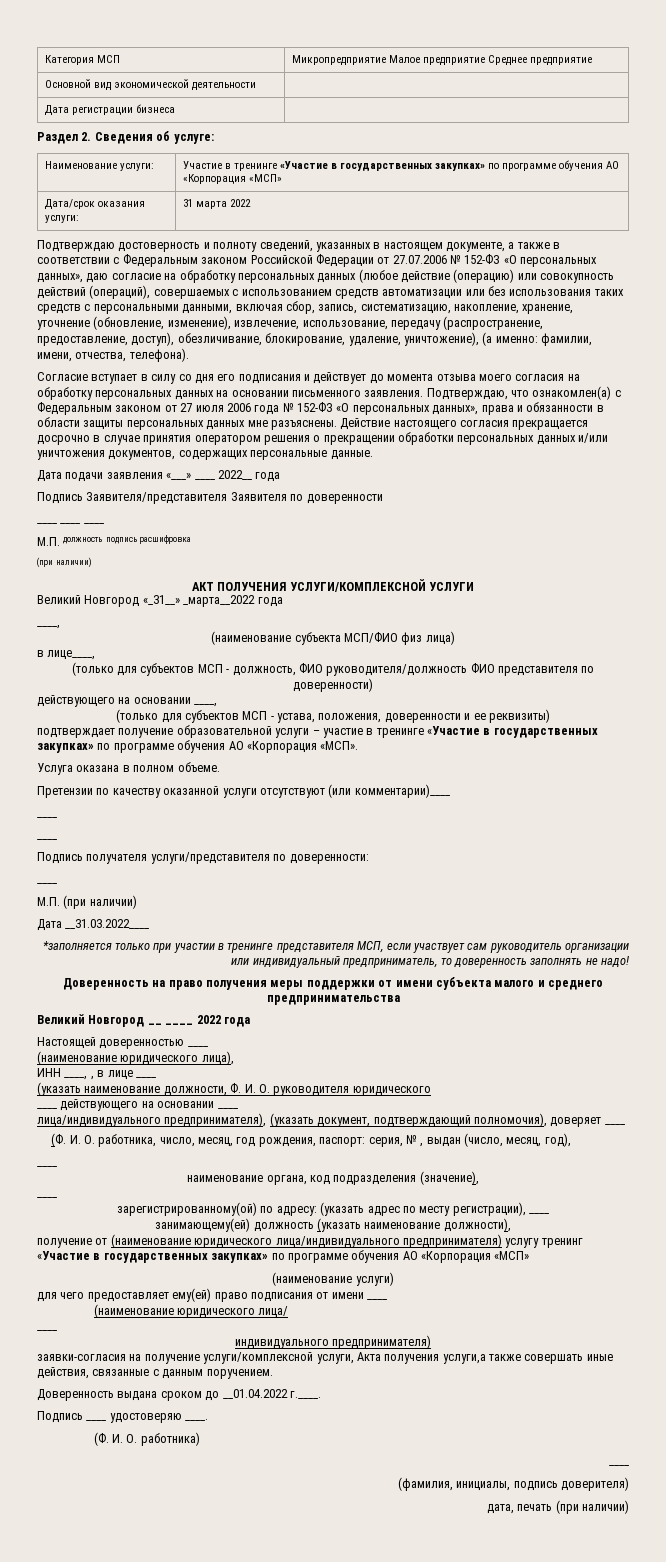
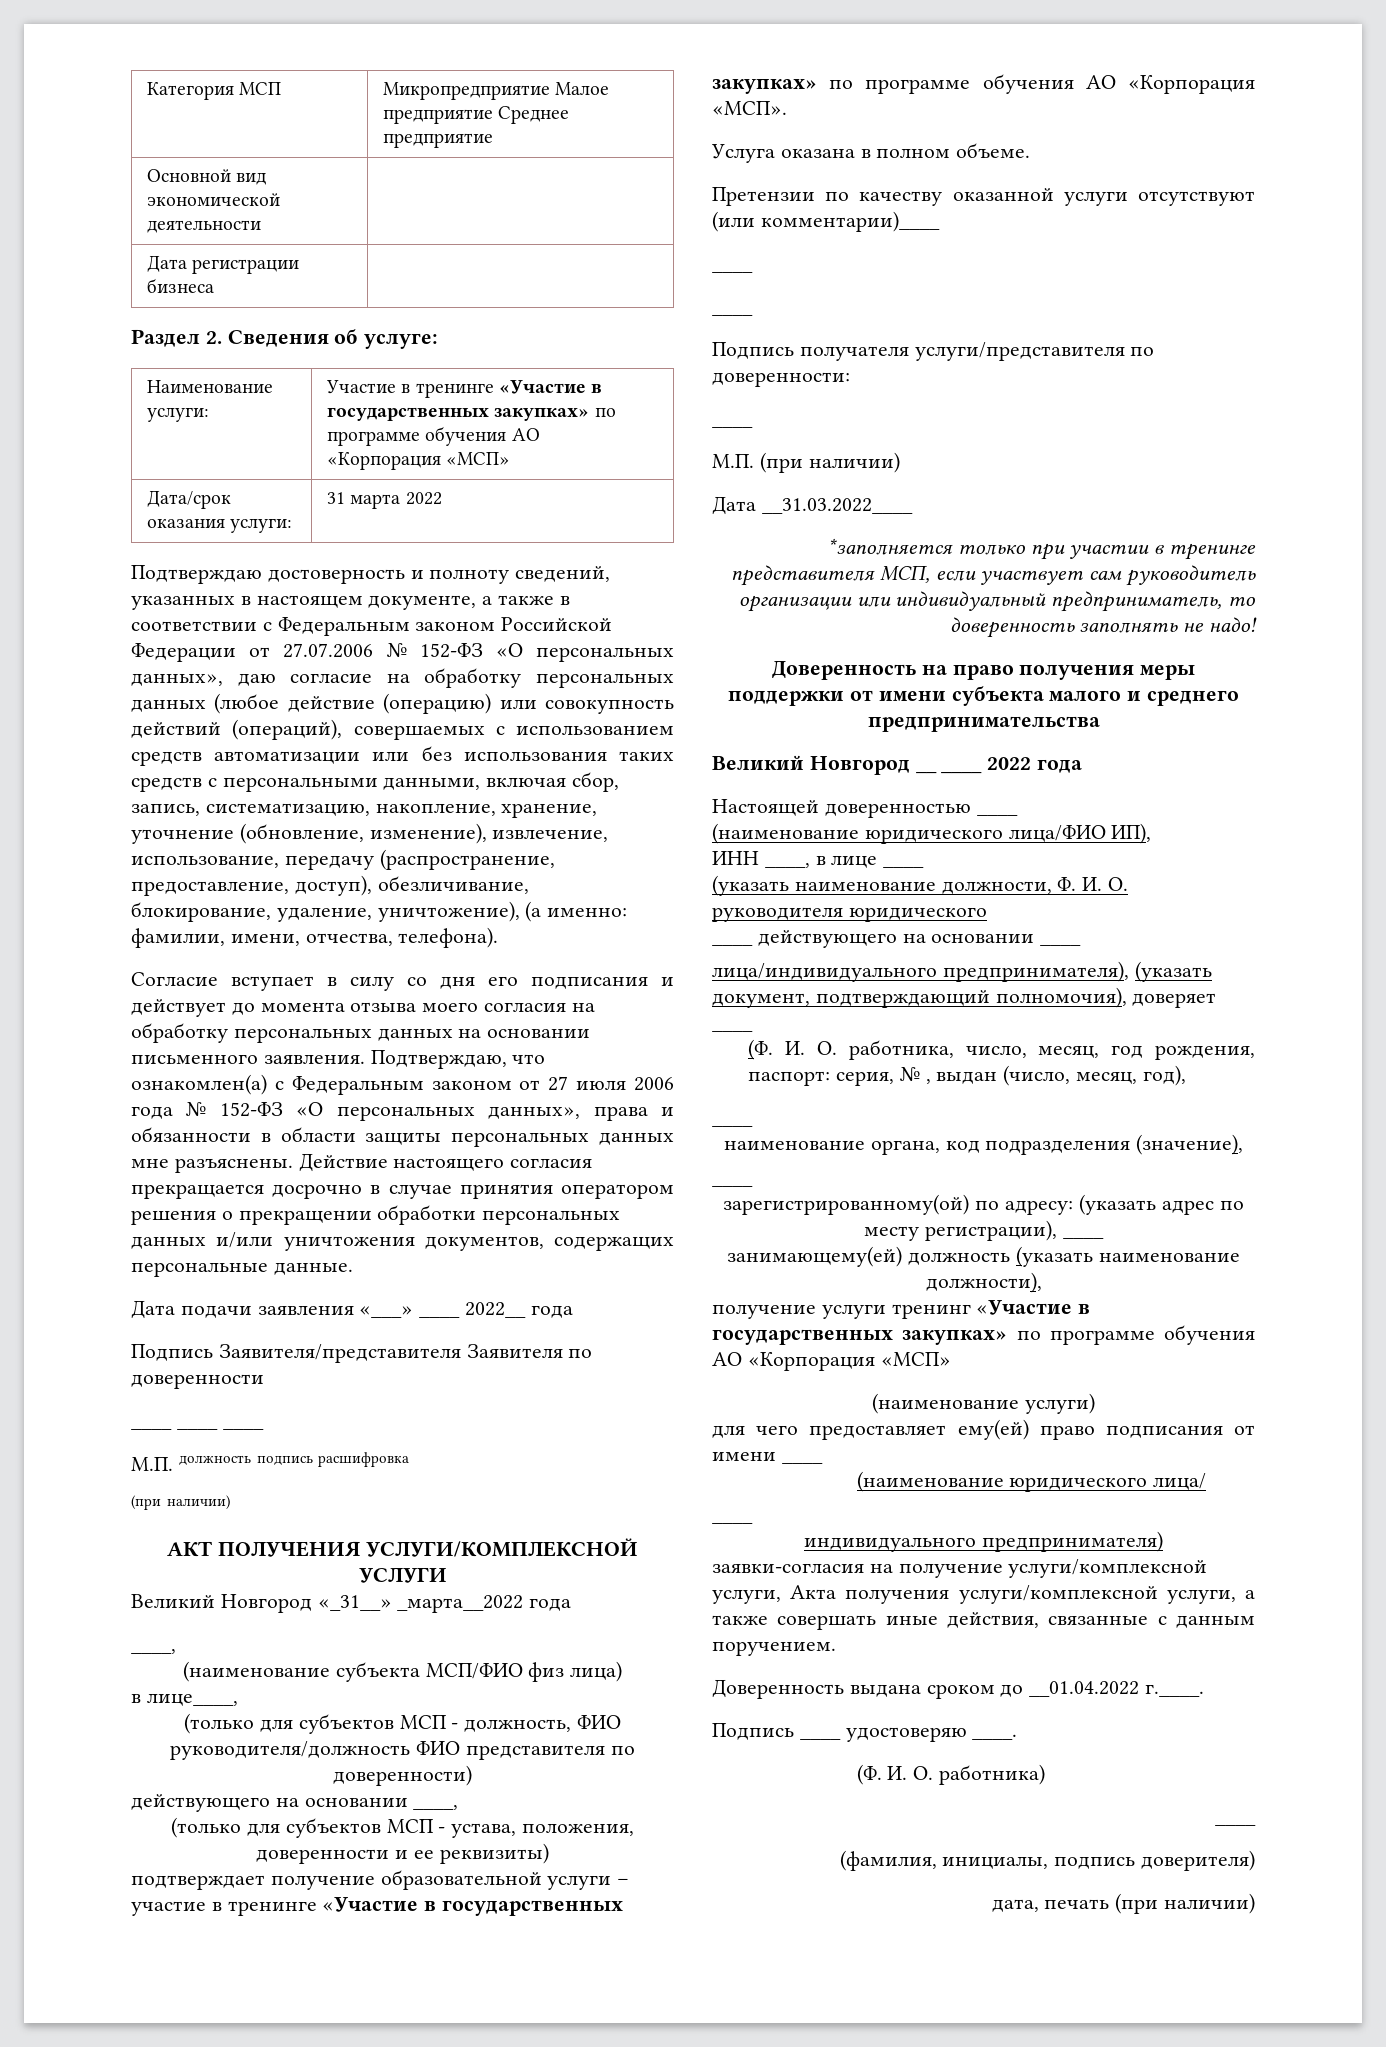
[201,1051,234,1065] лица), -> [1008,823,1152,844] лица/ФИО ИП),
[90,1076,94,1080] , -> (810, 865) none
[95,1234,540,1248] от (наименование юридического лица/индивидуального предпринимателя) услугу -> [821,1304,886,1319] услуги
[442,1354,486,1364] услуги,а -> [958,1585,1255,1604] услуги/комплексной услуги, а

